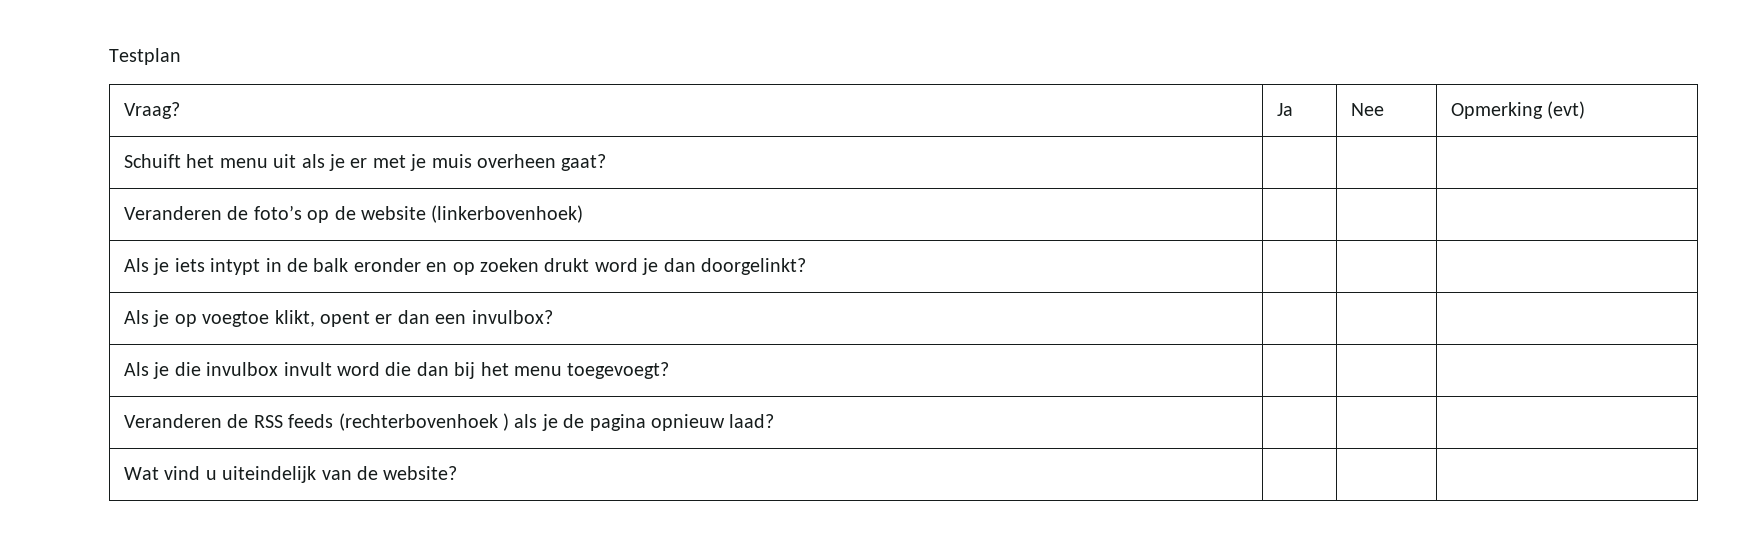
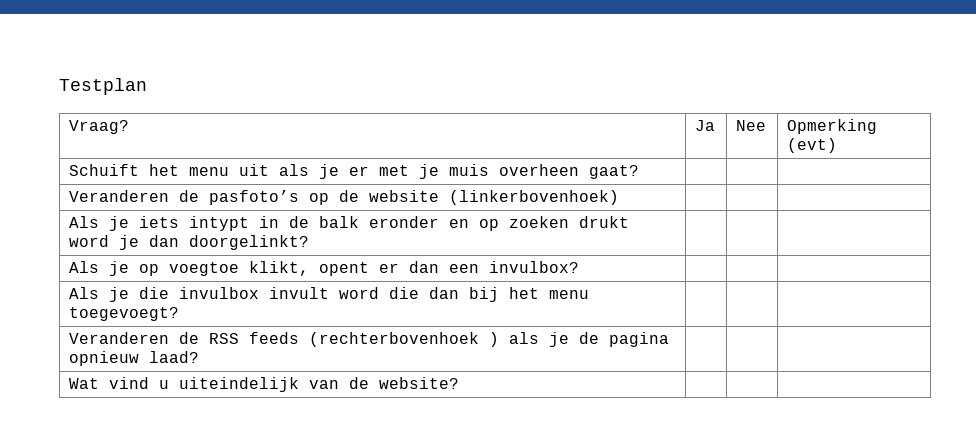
[253,205,302,220] foto’s -> [208,190,299,205] pasfoto’s

